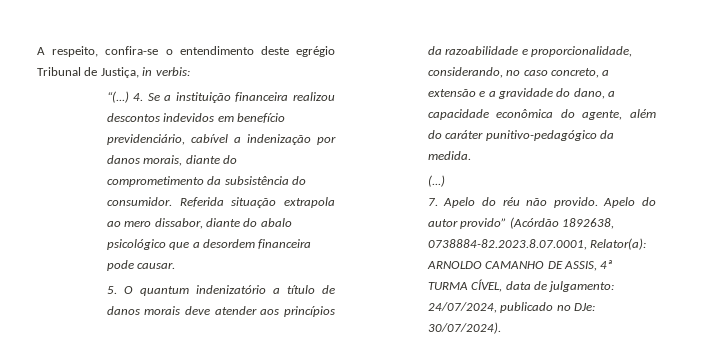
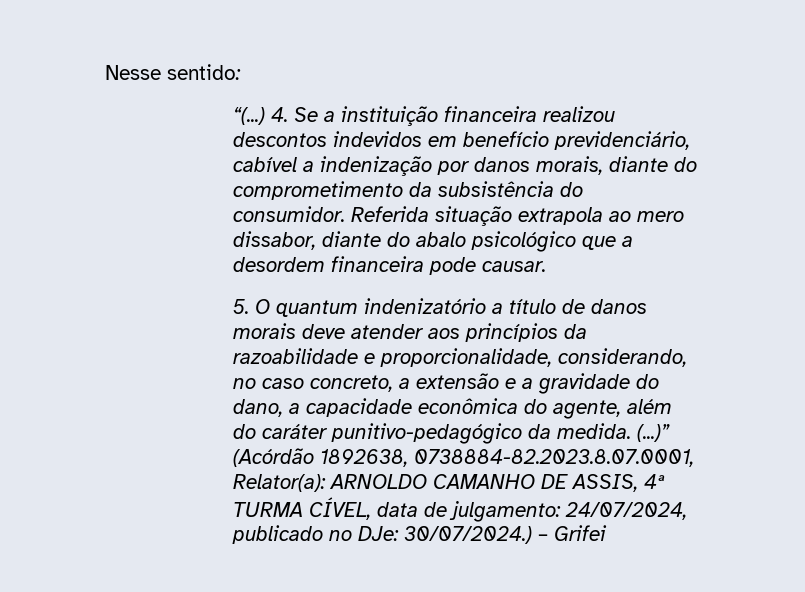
[37,46,335,57] [37,67,190,78] A respeito, confira-se o entendimento deste egrégio Tribunal de Justiça, in verbis: -> [105,64,241,80] Nesse sentido:
[427,175,445,187] [427,197,656,208] [427,218,507,229] // (...) // 7. Apelo do réu não provido. Apelo do autor provido” -> [637,424,671,442] (...)”
[427,322,501,334] 30/07/2024). -> [404,525,608,544] 30/07/2024.) – Grifei

